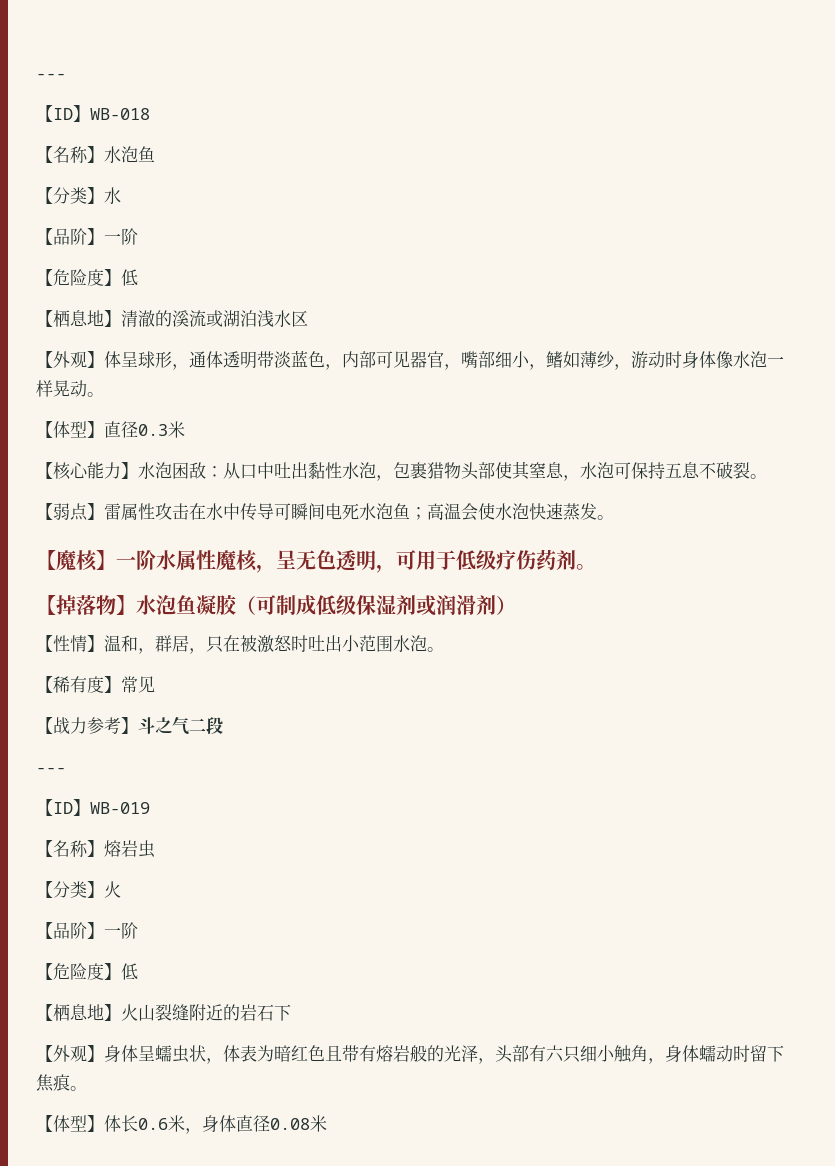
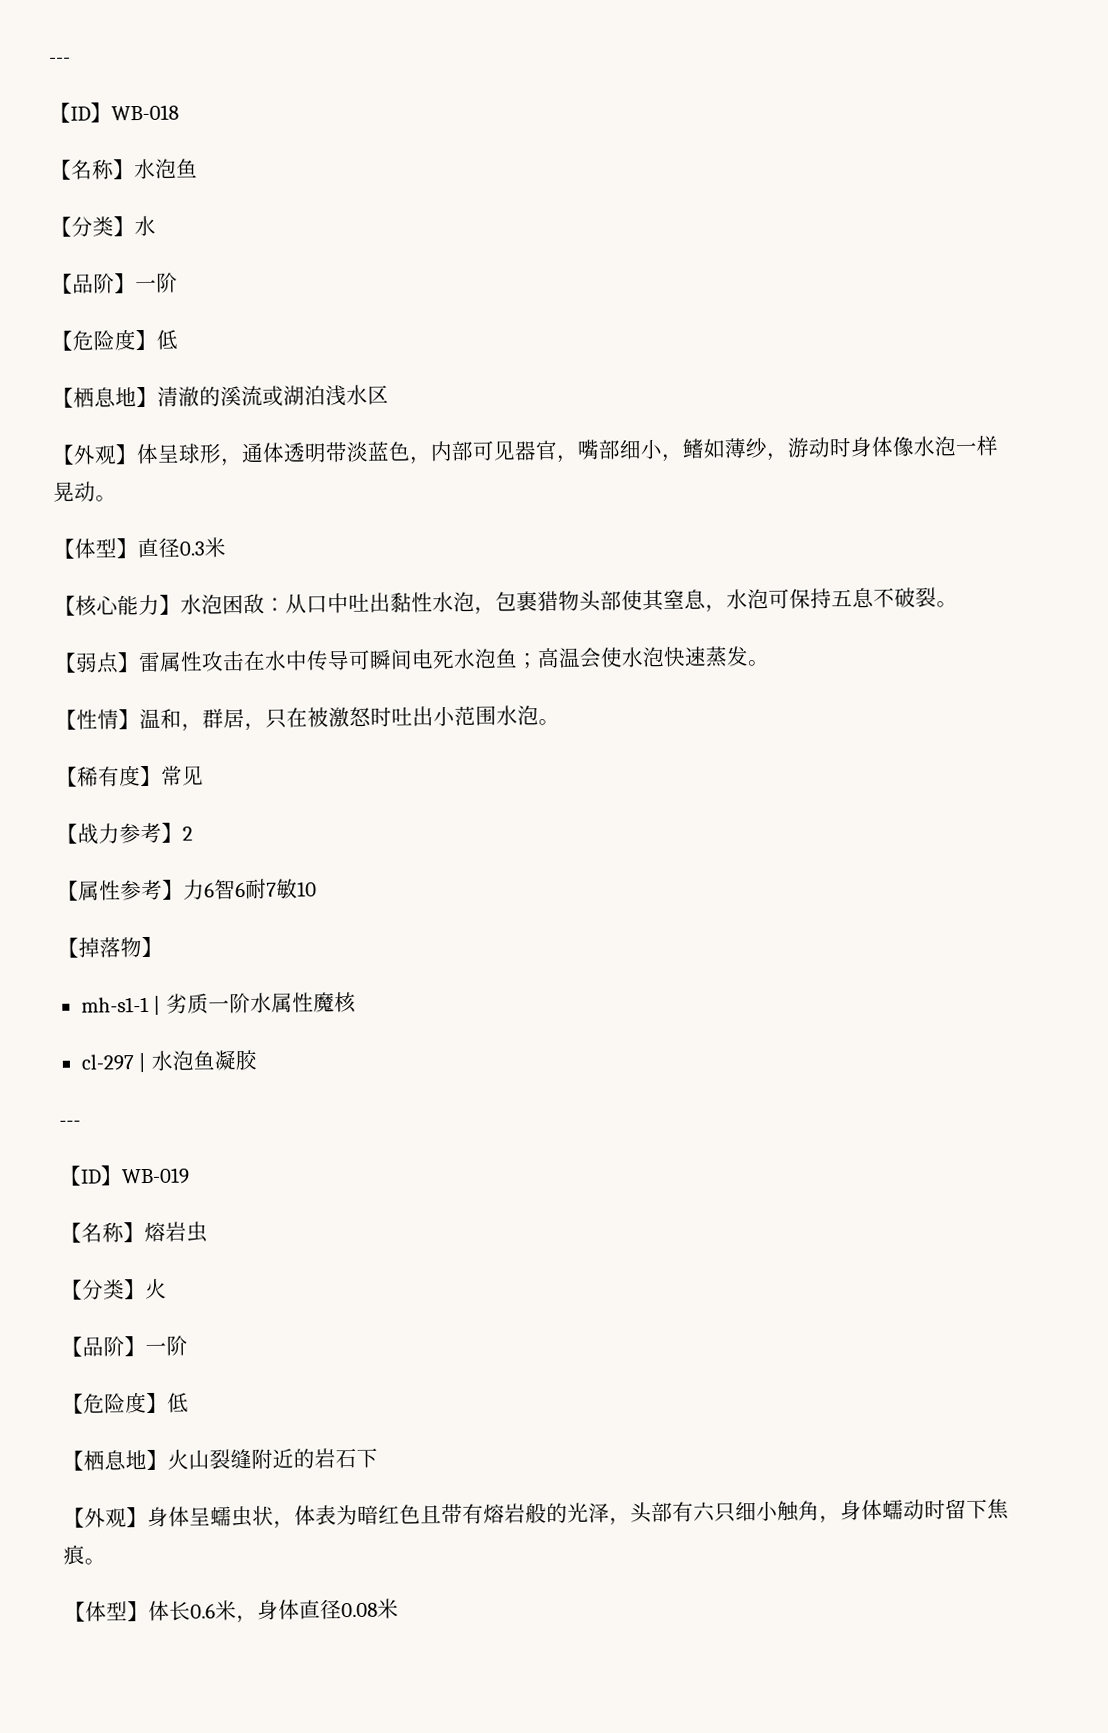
[36,549,596,573] [36,595,516,616] // 【魔核】一阶水属性魔核，呈无色透明，可用于低级疗伤药剂。 // 【掉落物】水泡鱼凝胶（可制成低级保湿剂或润滑剂） -> (770, 663) none
[138,716,223,735] 斗之气二段 -> [182,826,193,841] [57,878,317,901] [57,936,163,958] [80,991,356,1015] [80,1049,257,1073] 2 // 【属性参考】力6智6耐7敏10 // 【掉落物】 // mh-s1-1 | 劣质一阶水属性魔核 // cl-297 | 水泡鱼凝胶

